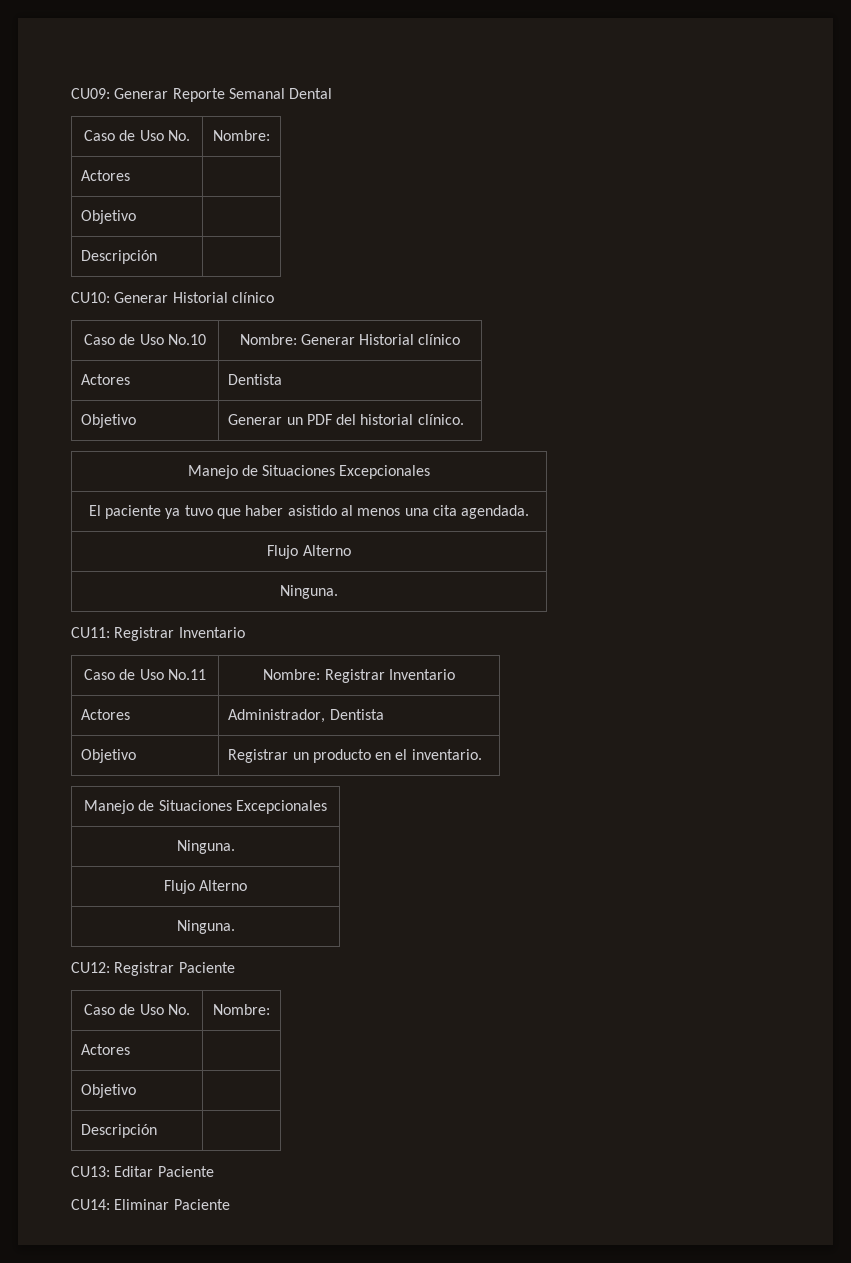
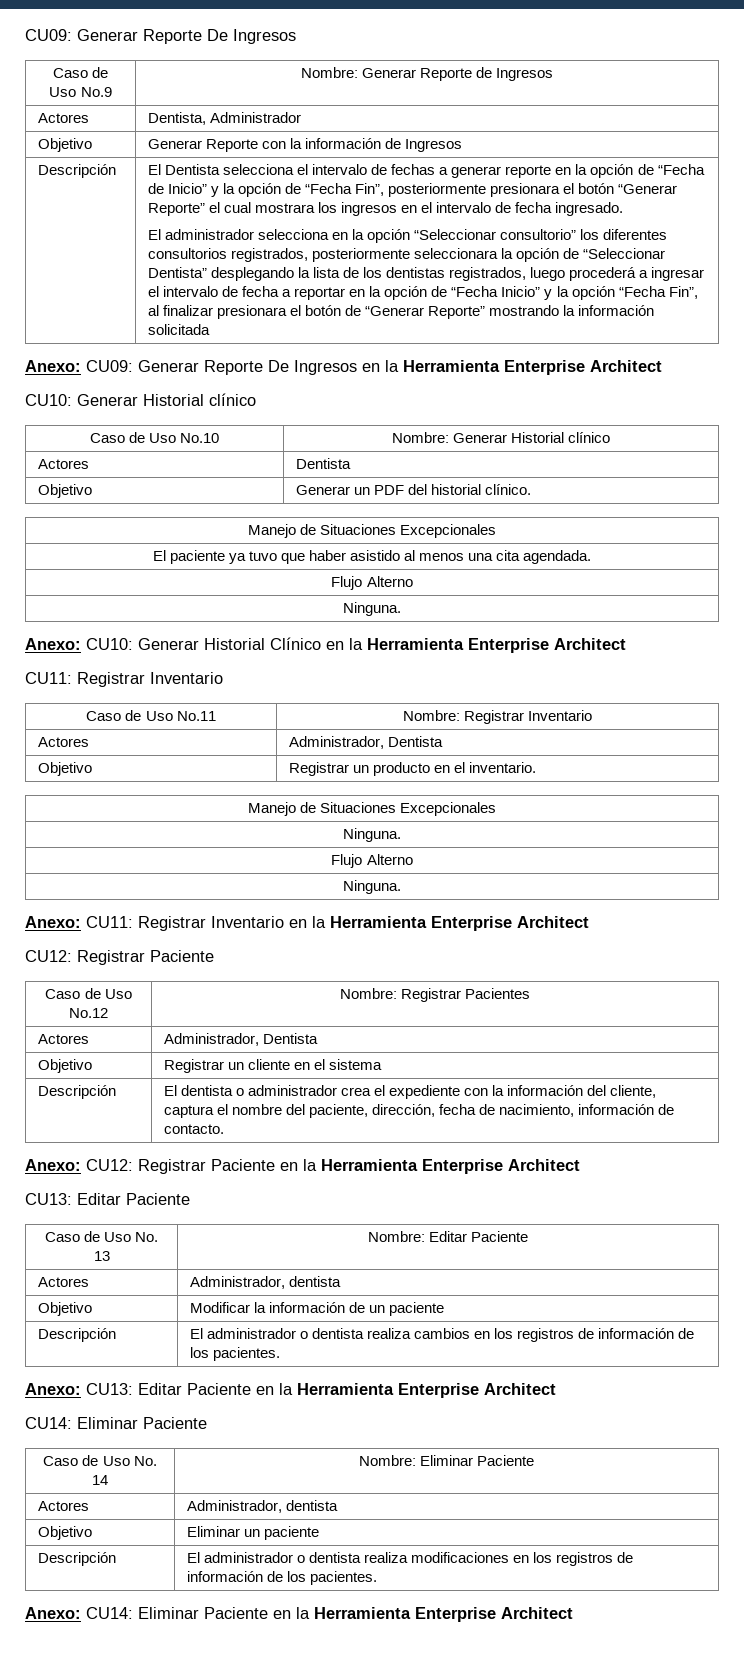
[71,88,333,102] [84,130,190,141] [213,130,270,141] [81,170,131,181] [81,210,137,224] [81,250,158,264] CU09: Generar Reporte Semanal Dental // Caso de Uso No. | Nombre: // Actores | // Objetivo | // Descripción | -> [25,29,296,44] [52,67,109,78] [49,87,112,97] [300,67,554,81] [37,113,89,123] [147,112,301,125] [37,138,92,152] [147,138,463,152] [37,164,116,178] [147,164,705,178] [147,183,678,197] [147,202,624,216] [147,229,668,243] [147,248,666,262] [147,267,705,281] [147,286,698,300] [147,305,655,319] [147,324,210,335] [25,360,662,375] CU09: Generar Reporte De Ingresos // Caso de Uso No.9 | Nombre: Generar Reporte de Ingresos // Actores | Dentista, Administrador // Objetivo | Generar Reporte con la información de Ingresos // Descripción | El Dentista selecciona el intervalo de fechas a generar reporte en la opción de “Fecha de Inicio” y la opción de “Fecha Fin”, posteriormente presionara el botón “Generar Reporte” el cual mostrara los ingresos en el intervalo de fecha ingresado. // El administrador selecciona en la opción “Seleccionar consultorio” los diferentes consultorios registrados, posteriormente seleccionara la opción de “Seleccionar Dentista” desplegando la lista de los dentistas registrados, luego procederá a ingresar el intervalo de fecha a reportar en la opción de “Fecha Inicio” y la opción “Fecha Fin”, al finalizar presionara el botón de “Generar Reporte” mostrando la información solicitada // Anexo: CU09: Generar Reporte De Ingresos en la Herramienta Enterprise Architect
(338, 592) none -> [25,637,626,653] // Anexo: CU10: Generar Historial Clínico en la Herramienta Enterprise Architect
(235, 927) none -> [25,916,589,931] // Anexo: CU11: Registrar Inventario en la Herramienta Enterprise Architect
[167,1004,190,1015] [213,1004,270,1015] [81,1044,131,1055] [81,1084,137,1098] [81,1124,158,1138] [71,1166,214,1177] [71,1199,230,1210] No. | Nombre: // Actores | // Objetivo | // Descripción | // CU13: Editar Paciente // CU14: Eliminar Paciente -> [69,1008,108,1018] [339,988,531,1002] [37,1034,89,1044] [163,1033,318,1046] [37,1059,92,1073] [163,1059,383,1073] [37,1085,116,1099] [163,1085,657,1099] [163,1104,675,1118] [163,1124,224,1134] [25,1159,580,1174] [25,1193,190,1205] [44,1231,159,1242] [93,1251,110,1261] [367,1231,529,1242] [37,1277,89,1287] [189,1276,341,1289] [37,1302,92,1316] [189,1302,445,1316] [37,1328,116,1342] [189,1328,695,1342] [189,1347,280,1361] [25,1383,556,1398] [25,1417,207,1429] [43,1455,157,1466] [92,1475,108,1485] [358,1455,535,1466] [37,1501,89,1511] [186,1500,338,1513] [37,1526,92,1540] [186,1526,319,1540] [37,1552,116,1566] [186,1552,634,1566] [186,1571,378,1585] [25,1607,573,1622] No.12 | Nombre: Registrar Pacientes // Actores | Administrador, Dentista // Objetivo | Registrar un cliente en el sistema // Descripción | El dentista o administrador crea el expediente con la información del cliente, captura el nombre del paciente, dirección, fecha de nacimiento, información de contacto. // Anexo: CU12: Registrar Paciente en la Herramienta Enterprise Architect // CU13: Editar Paciente // Caso de Uso No. 13 | Nombre: Editar Paciente // Actores | Administrador, dentista // Objetivo | Modificar la información de un paciente // Descripción | El administrador o dentista realiza cambios en los registros de información de los pacientes. // Anexo: CU13: Editar Paciente en la Herramienta Enterprise Architect // CU14: Eliminar Paciente // Caso de Uso No. 14 | Nombre: Eliminar Paciente // Actores | Administrador, dentista // Objetivo | Eliminar un paciente // Descripción | El administrador o dentista realiza modificaciones en los registros de información de los pacientes. // Anexo: CU14: Eliminar Paciente en la Herramienta Enterprise Architect

